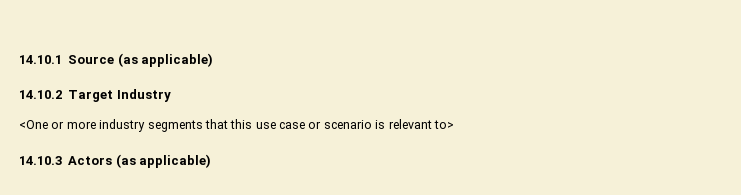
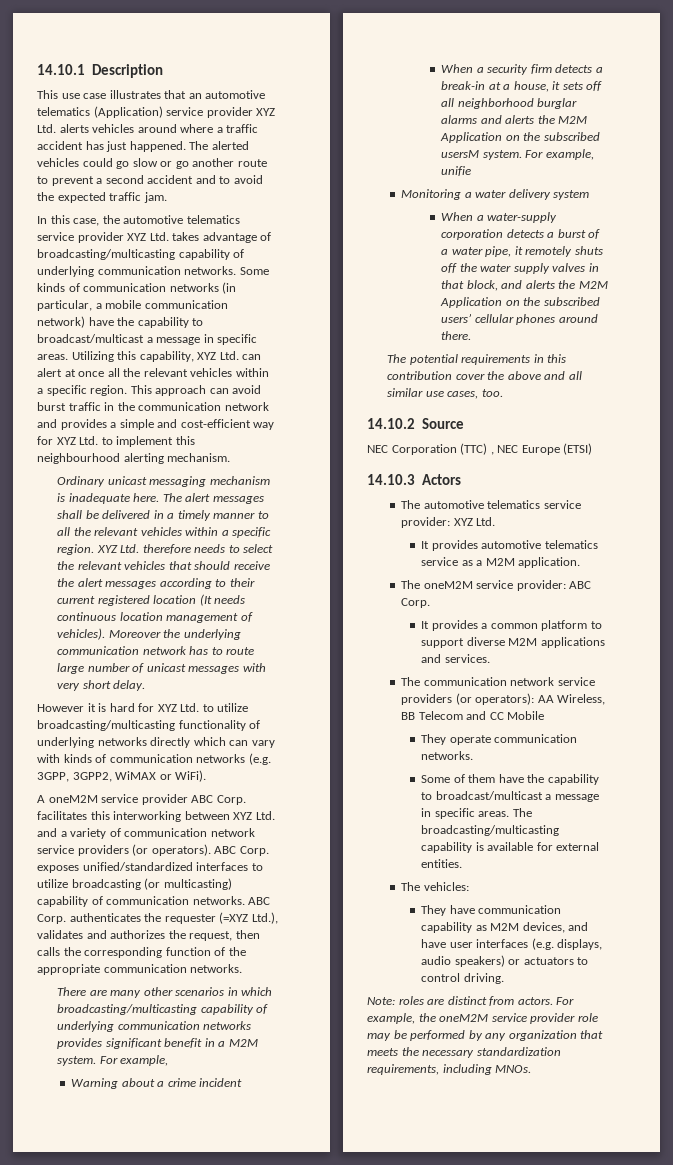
[68,53,214,67] [19,89,171,102] [19,119,454,132] [19,154,212,168] Source (as applicable) // 14.10.2 Target Industry // <One or more industry segments that this use case or scenario is relevant to> // 14.10.3 Actors (as applicable) -> [91,64,163,78] [37,90,266,99] [37,106,276,118] [37,124,259,133] [37,141,249,152] [37,158,267,169] [37,175,263,186] [37,192,167,203] [37,215,240,226] [37,232,272,243] [37,249,245,260] [37,266,269,277] [37,282,237,294] [37,300,228,311] [37,316,204,328] [37,334,258,345] [37,351,262,362] [37,368,269,377] [37,385,262,396] [37,402,269,411] [37,419,275,430] [37,436,195,447] [37,453,231,464] [57,476,270,487] [57,493,264,504] [57,510,269,521] [57,527,272,538] [57,544,274,555] [57,561,270,570] [57,578,255,589] [57,594,246,606] [57,612,253,623] [57,628,241,640] [57,646,255,655] [57,663,266,674] [57,680,146,691] [37,703,249,712] [37,720,261,731] [37,737,275,748] [37,753,271,765] [37,770,207,782] [37,794,246,805] [37,811,275,822] [37,828,255,839] [37,844,269,856] [37,862,263,873] [37,878,232,890] [37,896,271,907] [37,912,278,924] [37,930,260,941] [37,947,246,958] [37,964,243,975] [57,987,273,998] [57,1004,269,1015] [57,1021,252,1032] [57,1038,258,1049] [57,1055,169,1066] [71,1078,243,1089] [441,64,603,75] [441,81,603,92] [441,98,578,109] [441,115,588,124] [440,132,600,143] [441,149,594,160] [441,166,472,176] [401,189,590,200] [441,212,558,223] [441,229,601,240] [441,246,603,257] [441,263,599,274] [441,280,608,291] [440,297,600,308] [441,313,598,325] [441,331,472,340] [387,354,567,365] [387,371,582,380] [387,388,503,399] [367,418,464,429] [367,443,593,455] [367,474,461,485] [401,500,581,509] [401,517,496,528] [421,540,598,551] [421,557,581,568] [401,580,592,591] [401,598,431,608] [421,620,602,631] [421,637,605,648] [421,654,490,663] [401,677,595,686] [401,693,606,705] [401,711,545,720] [421,734,578,745] [421,751,474,760] [421,774,599,785] [421,791,599,802] [421,808,532,819] [421,825,560,836] [421,842,600,853] [421,859,463,868] [401,882,469,891] [421,905,562,916] [421,922,589,933] [421,938,603,950] [421,955,589,967] [421,973,504,984] [367,996,575,1006] [367,1013,598,1024] [367,1030,604,1041] [367,1047,561,1058] [367,1064,532,1075] Description // This use case illustrates that an automotive telematics (Application) service provider XYZ Ltd. alerts vehicles around where a traffic accident has just happened. The alerted vehicles could go slow or go another route to prevent a second accident and to avoid the expected traffic jam. // In this case, the automotive telematics service provider XYZ Ltd. takes advantage of broadcasting/multicasting capability of underlying communication networks. Some kinds of communication networks (in particular, a mobile communication network) have the capability to broadcast/multicast a message in specific areas. Utilizing this capability, XYZ Ltd. can alert at once all the relevant vehicles within a specific region. This approach can avoid burst traffic in the communication network and provides a simple and cost-efficient way for XYZ Ltd. to implement this neighbourhood alerting mechanism. // Ordinary unicast messaging mechanism is inadequate here. The alert messages shall be delivered in a timely manner to all the relevant vehicles within a specific region. XYZ Ltd. therefore needs to select the relevant vehicles that should receive the alert messages according to their current registered location (It needs continuous location management of vehicles). Moreover the underlying communication network has to route large number of unicast messages with very short delay. // However it is hard for XYZ Ltd. to utilize broadcasting/multicasting functionality of underlying networks directly which can vary with kinds of communication networks (e.g. 3GPP, 3GPP2, WiMAX or WiFi). // A oneM2M service provider ABC Corp. facilitates this interworking between XYZ Ltd. and a variety of communication network service providers (or operators). ABC Corp. exposes unified/standardized interfaces to utilize broadcasting (or multicasting) capability of communication networks. ABC Corp. authenticates the requester (=XYZ Ltd.), validates and authorizes the request, then calls the corresponding function of the appropriate communication networks. // There are many other scenarios in which broadcasting/multicasting capability of underlying communication networks provides significant benefit in a M2M system. For example, // Warning about a crime incident // When a security firm detects a break-in at a house, it sets off all neighborhood burglar alarms and alerts the M2M Application on the subscribed usersM system. For example, unifie // Monitoring a water delivery system // When a water-supply corporation detects a burst of a water pipe, it remotely shuts off the water supply valves in that block, and alerts the M2M Application on the subscribed users’ cellular phones around there. // The potential requirements in this contribution cover the above and all similar use cases, too. // 14.10.2 Source // NEC Corporation (TTC) , NEC Europe (ETSI) // 14.10.3 Actors // The automotive telematics service provider: XYZ Ltd. // It provides automotive telematics service as a M2M application. // The oneM2M service provider: ABC Corp. // It provides a common platform to support diverse M2M applications and services. // The communication network service providers (or operators): AA Wireless, BB Telecom and CC Mobile // They operate communication networks. // Some of them have the capability to broadcast/multicast a message in specific areas. The broadcasting/multicasting capability is available for external entities. // The vehicles: // They have communication capability as M2M devices, and have user interfaces (e.g. displays, audio speakers) or actuators to control driving. // Note: roles are distinct from actors. For example, the oneM2M service provider role may be performed by any organization that meets the necessary standardization requirements, including MNOs.

